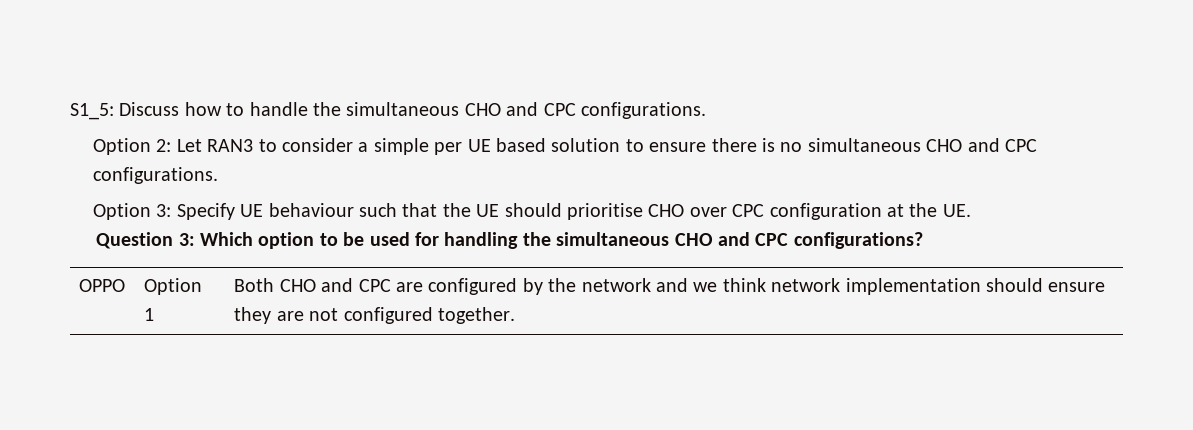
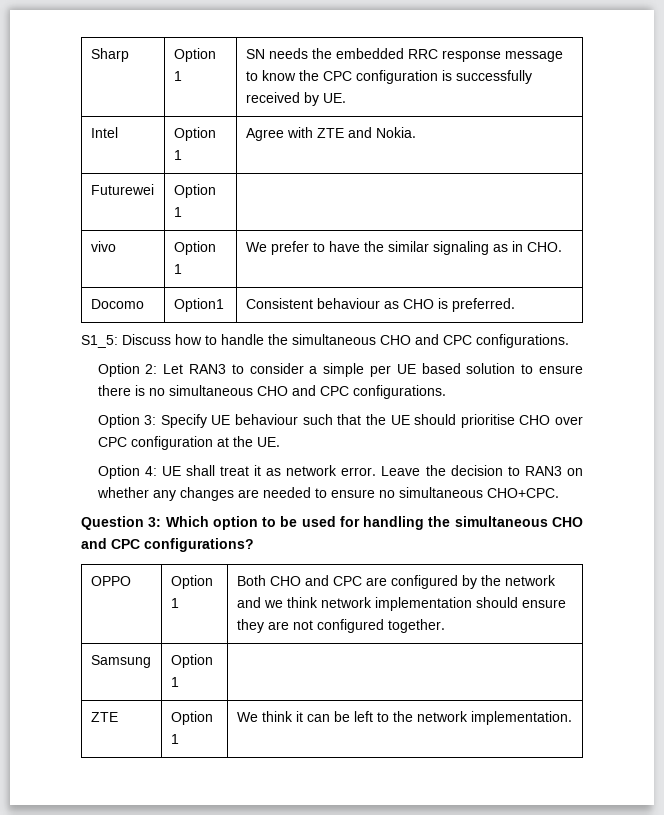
(70, 111) none -> [90,48,129,62] [173,48,216,62] [173,71,182,81] [245,48,563,62] [245,70,532,84] [245,92,346,106] [90,127,118,138] [173,127,216,141] [173,150,182,160] [245,127,416,141] [90,184,154,195] [173,184,216,198] [173,207,182,217] [90,241,116,252] [173,241,216,255] [173,264,182,274] [245,241,562,255] [90,299,144,309] [173,298,224,312] [245,298,515,312] Sharp | Option 1 | SN needs the embedded RRC response message to know the CPC configuration is successfully received by UE. // Intel | Option 1 | Agree with ZTE and Nokia. // Futurewei | Option 1 | // vivo | Option 1 | We prefer to have the similar signaling as in CHO. // Docomo | Option1 | Consistent behaviour as CHO is preferred. //
(971, 210) none -> [97,465,583,479] [96,487,559,501] // Option 4: UE shall treat it as network error. Leave the decision to RAN3 on whether any changes are needed to ensure no simultaneous CHO+CPC.
(515, 315) none -> [90,655,151,668] [170,654,213,668] [170,677,179,687] [90,712,118,722] [170,711,213,725] [170,734,179,744] [236,711,572,725] // Samsung | Option 1 | // ZTE | Option 1 | We think it can be left to the network implementation.

